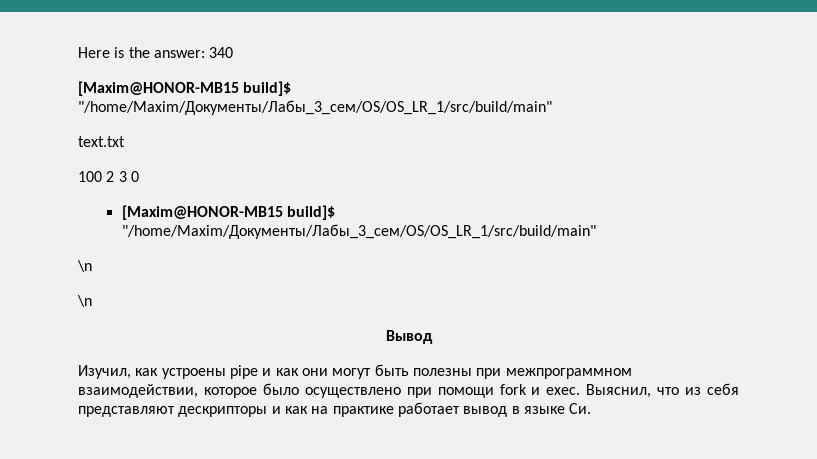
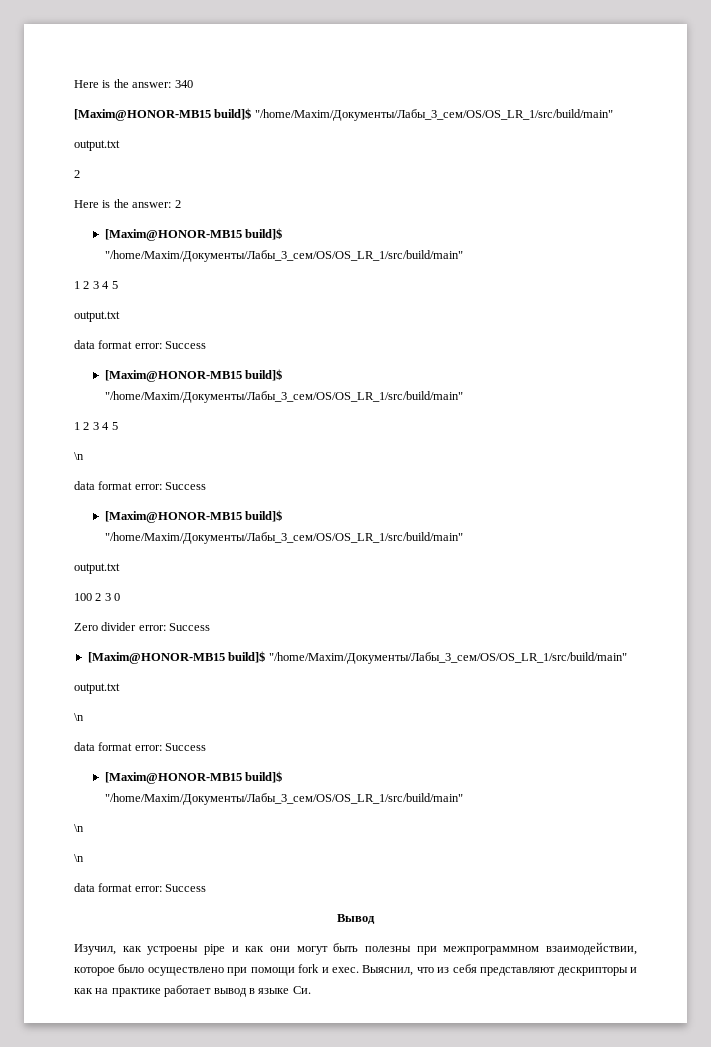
[78,136,125,147] [78,171,139,182] text.txt // 100 2 3 0 -> [74,140,120,151] [74,170,80,178] [74,199,181,208] [104,228,283,241] [104,250,463,262] [74,281,118,289] [74,311,120,322] [74,340,207,349] [104,369,283,382] [104,391,463,403] [74,422,118,430] [74,452,84,460] [74,481,207,490] [104,510,283,523] [104,532,463,544] [74,563,120,574] [74,593,121,601] [74,622,211,631] [87,651,627,664] [74,683,120,694] [74,713,84,721] [74,742,207,751] output.txt // 2 // Here is the answer: 2 // [Maxim@HONOR-MB15 build]$ "/home/Maxim/Документы/Лабы_3_сем/OS/OS_LR_1/src/build/main" // 1 2 3 4 5 // output.txt // data format error: Success // [Maxim@HONOR-MB15 build]$ "/home/Maxim/Документы/Лабы_3_сем/OS/OS_LR_1/src/build/main" // 1 2 3 4 5 // \n // data format error: Success // [Maxim@HONOR-MB15 build]$ "/home/Maxim/Документы/Лабы_3_сем/OS/OS_LR_1/src/build/main" // output.txt // 100 2 3 0 // Zero divider error: Success // [Maxim@HONOR-MB15 build]$ "/home/Maxim/Документы/Лабы_3_сем/OS/OS_LR_1/src/build/main" // output.txt // \n // data format error: Success
(92, 301) none -> [74,883,207,892] // data format error: Success

